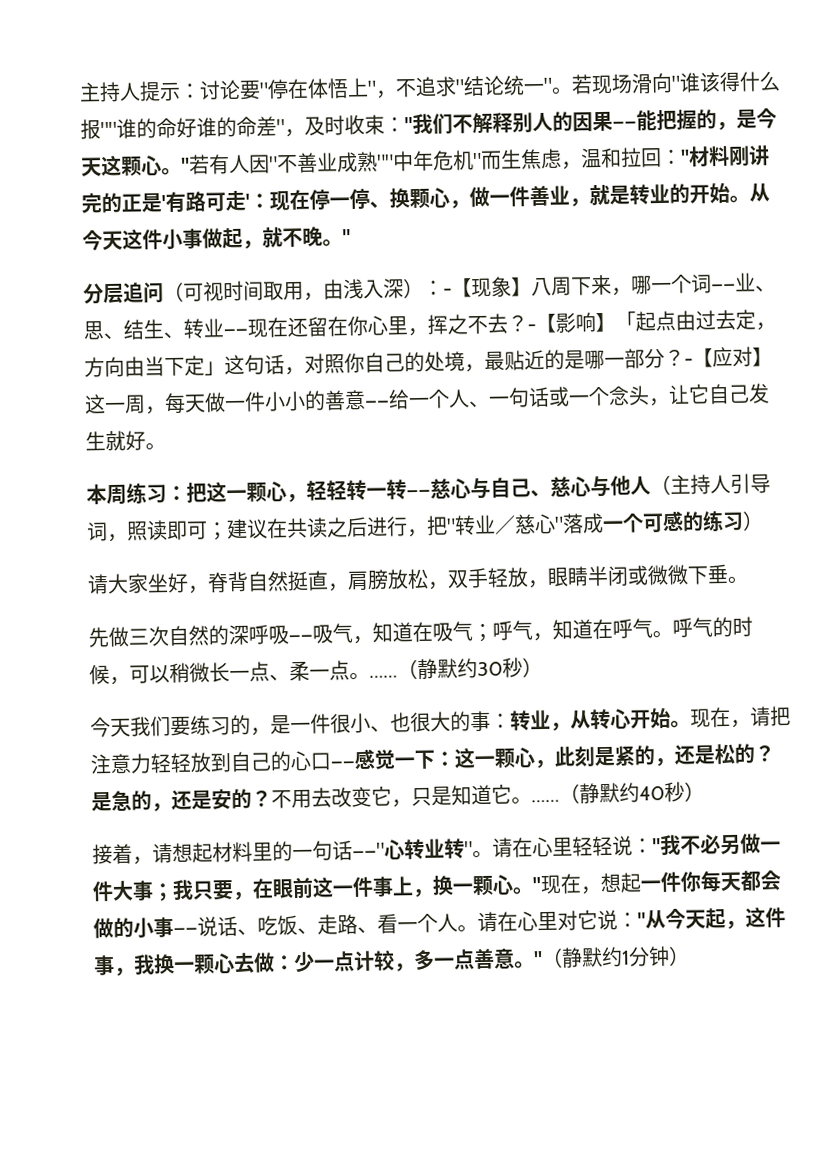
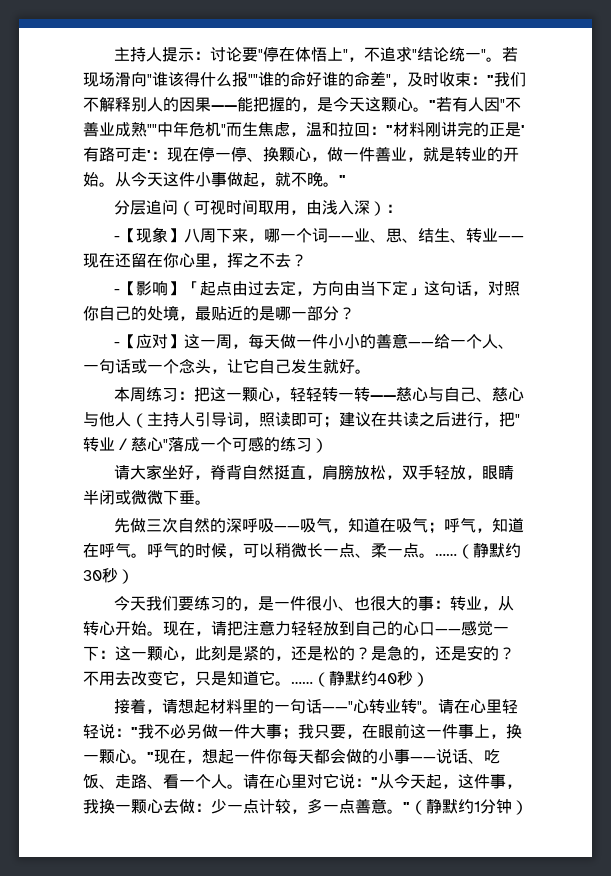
(444, 288) none -> (403, 208) //
(528, 323) none -> (307, 260) //
(685, 357) none -> (355, 313) //

